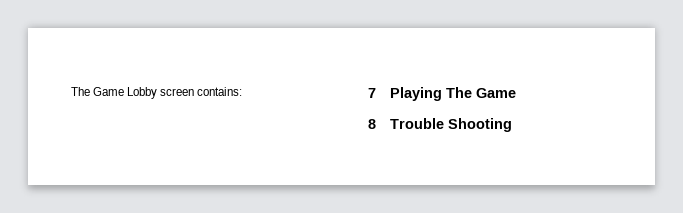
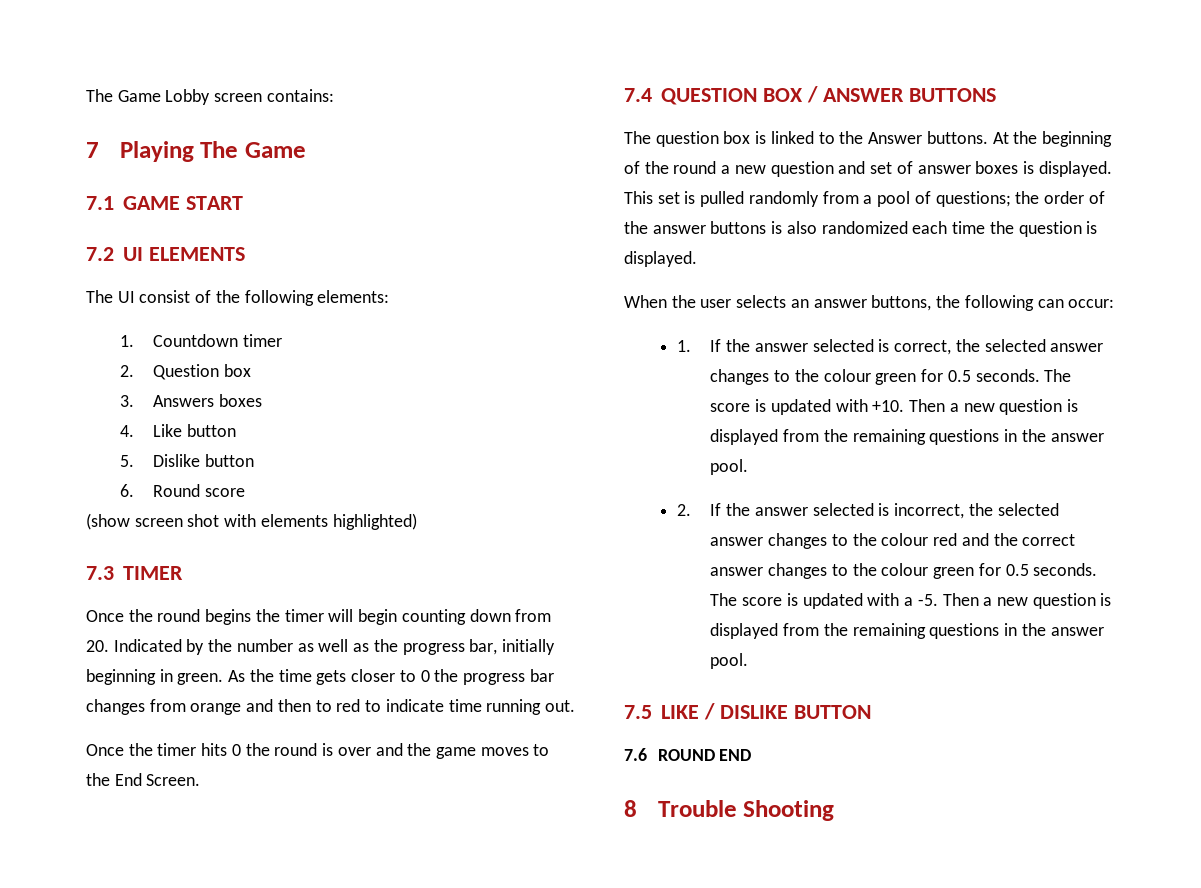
(516, 93) none -> [86,196,243,210] [86,247,245,261] [86,290,390,306] [119,334,282,347] [119,364,251,380] [119,394,262,407] [119,424,236,437] [119,454,254,467] [119,484,245,497] [86,513,417,530] [86,566,183,580] [86,609,552,625] [86,639,555,655] [86,669,554,685] [86,699,575,715] [86,743,550,759] [86,773,201,786] [624,86,996,105] [624,131,1112,147] [624,161,1112,177] [624,191,1105,207] [624,221,1098,237] [624,251,697,267] [624,295,1115,311] [676,339,1104,355] [710,369,1072,385] [710,399,1079,415] [710,429,1104,445] [710,459,749,475] [676,503,1059,519] [710,533,1076,549] [710,563,1098,579] [710,593,1112,609] [710,623,1104,639] [710,653,749,669] [624,703,871,720] [624,748,752,761] // 7.1 GAME START // 7.2 UI ELEMENTS // The UI consist of the following elements: // 1. Countdown timer // 2. Question box // 3. Answers boxes // 4. Like button // 5. Dislike button // 6. Round score // (show screen shot with elements highlighted) // 7.3 TIMER // Once the round begins the timer will begin counting down from 20. Indicated by the number as well as the progress bar, initially beginning in green. As the time gets closer to 0 the progress bar changes from orange and then to red to indicate time running out. // Once the timer hits 0 the round is over and the game moves to the End Screen. // 7.4 QUESTION BOX / ANSWER BUTTONS // The question box is linked to the Answer buttons. At the beginning of the round a new question and set of answer boxes is displayed. This set is pulled randomly from a pool of questions; the order of the answer buttons is also randomized each time the question is displayed. // When the user selects an answer buttons, the following can occur: // 1. If the answer selected is correct, the selected answer changes to the colour green for 0.5 seconds. The score is updated with +10. Then a new question is displayed from the remaining questions in the answer pool. // 2. If the answer selected is incorrect, the selected answer changes to the colour red and the correct answer changes to the colour green for 0.5 seconds. The score is updated with a -5. Then a new question is displayed from the remaining questions in the answer pool. // 7.5 LIKE / DISLIKE BUTTON // 7.6 ROUND END

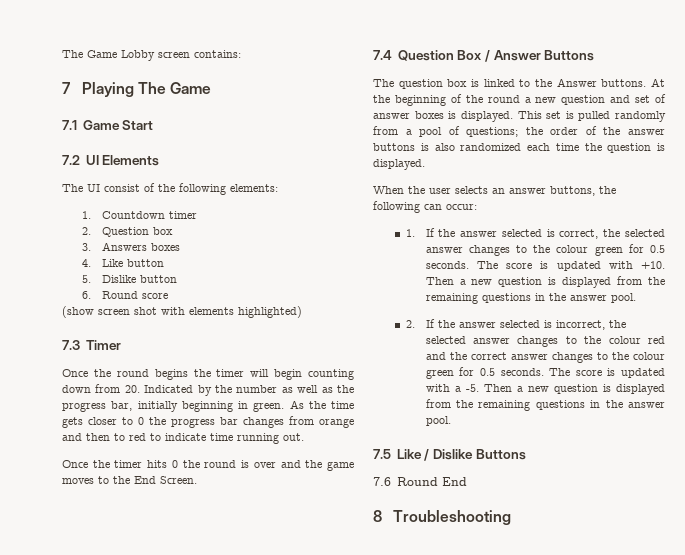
[122,196,243,210] GAME START -> [82,120,154,130] Game Start
[148,247,245,261] ELEMENTS -> [102,155,160,166] Elements
[122,566,183,580] TIMER -> [85,340,121,350] Timer
[660,86,996,105] QUESTION BOX / ANSWER BUTTONS -> [397,50,595,62] Question Box / Answer Buttons
[660,703,871,720] LIKE / DISLIKE BUTTON -> [396,449,526,461] Like / Dislike Buttons
[657,749,752,761] ROUND END -> [396,477,467,486] Round End
[657,800,835,821] Trouble Shooting -> [393,510,512,525] Troubleshooting

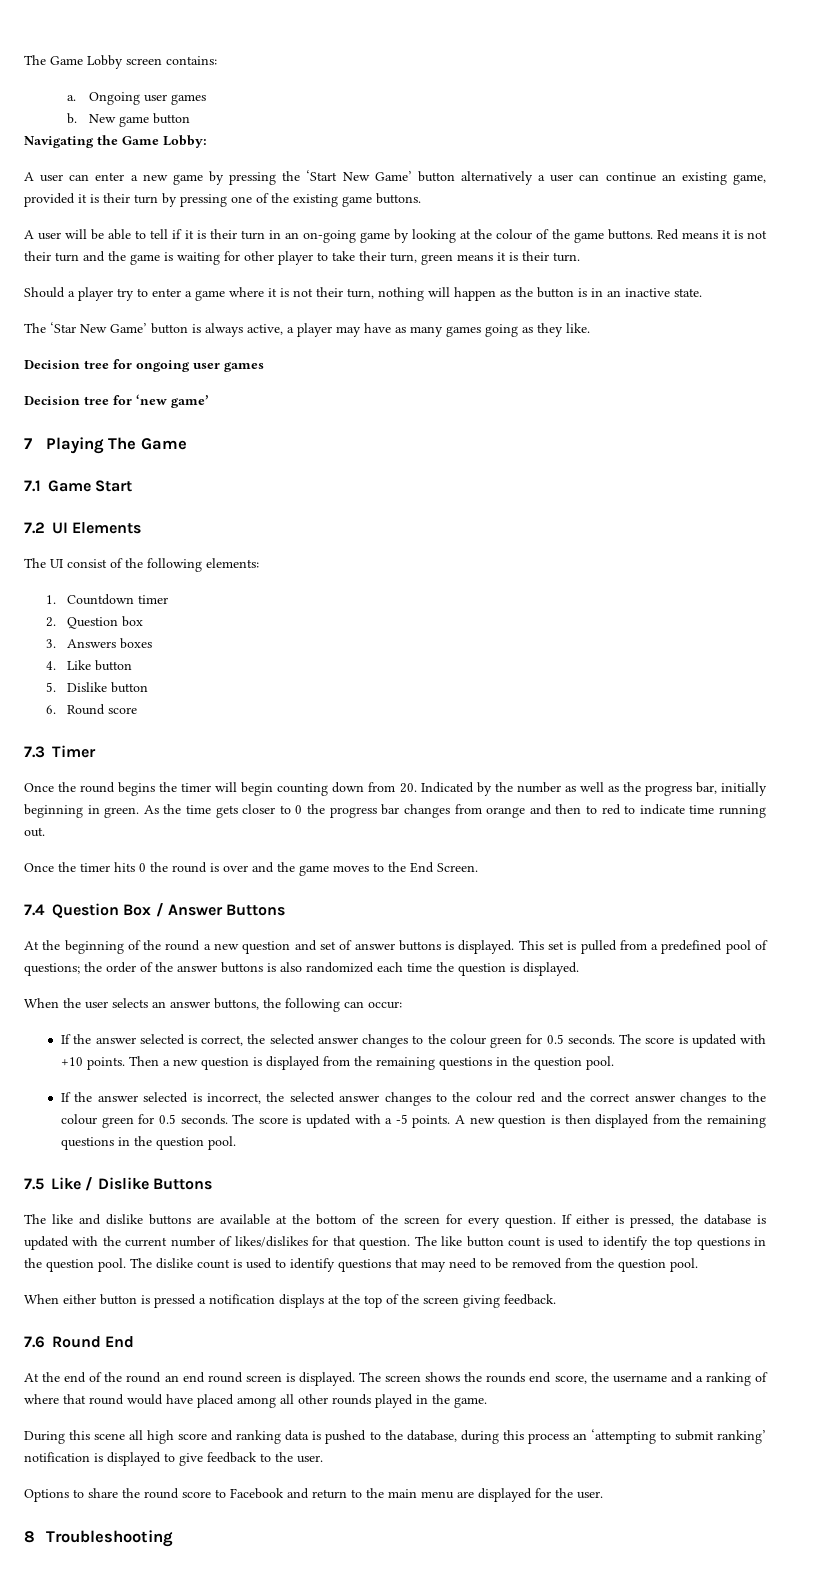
(241, 54) none -> [67,92,206,105] [67,113,190,127] [24,135,207,148] [24,170,766,185] [24,193,421,207] [24,229,768,243] [24,251,580,265] [24,287,702,301] [24,322,590,337] [24,359,264,372] [24,394,209,408] // a. Ongoing user games // b. New game button // Navigating the Game Lobby: // A user can enter a new game by pressing the ‘Start New Game’ button alternatively a user can continue an existing game, provided it is their turn by pressing one of the existing game buttons. // A user will be able to tell if it is their turn in an on-going game by looking at the colour of the game buttons. Red means it is not their turn and the game is waiting for other player to take their turn, green means it is their turn. // Should a player try to enter a game where it is not their turn, nothing will happen as the button is in an inactive state. // The ‘Star New Game’ button is always active, a player may have as many games going as they like. // Decision tree for ongoing user games // Decision tree for ‘new game’
[62,306,302,318] // (show screen shot with elements highlighted) -> (138, 710) none
[373,78,647,89] The question box is linked to the Answer buttons. -> (286, 910) none
[414,111,444,119] boxes -> [398,940,441,951] buttons
[615,111,666,122] randomly -> (617, 947) none
(412, 132) none -> [661,940,723,954] predefined
[405,229,415,237] 1. -> (402, 1005) none
[641,261,665,269] +10. -> [61,1057,126,1070] +10 points.
[569,293,636,303] [405,320,415,328] answer pool. // 2. -> [534,1056,615,1070] question pool. //
[465,384,665,395] [425,399,665,411] -5. Then a new question is displayed from the remaining questions in the answer -> [395,1114,766,1128] [61,1136,205,1150] -5 points. A new question is then displayed from the remaining questions in the question
[373,477,467,486] 7.6 Round End -> [24,1214,766,1228] [24,1236,767,1250] [24,1258,698,1272] [24,1294,556,1308] [24,1336,135,1348] [24,1372,769,1386] [24,1394,487,1408] [24,1429,766,1444] [24,1452,323,1466] [24,1488,603,1502] The like and dislike buttons are available at the bottom of the screen for every question. If either is pressed, the database is updated with the current number of likes/dislikes for that question. The like button count is used to identify the top questions in the question pool. The dislike count is used to identify questions that may need to be removed from the question pool. // When either button is pressed a notification displays at the top of the screen giving feedback. // 7.6 Round End // At the end of the round an end round screen is displayed. The screen shows the rounds end score, the username and a ranking of where that round would have placed among all other rounds played in the game. // During this scene all high score and ranking data is pushed to the database, during this process an ‘attempting to submit ranking’ notification is displayed to give feedback to the user. // Options to share the round score to Facebook and return to the main menu are displayed for the user.

